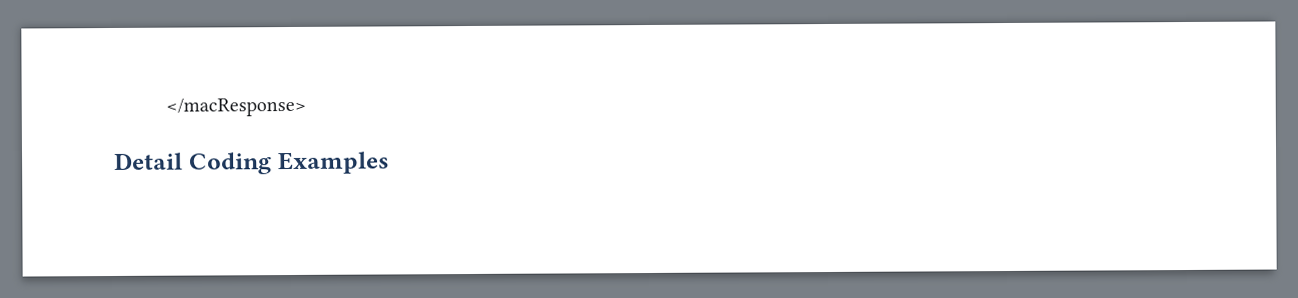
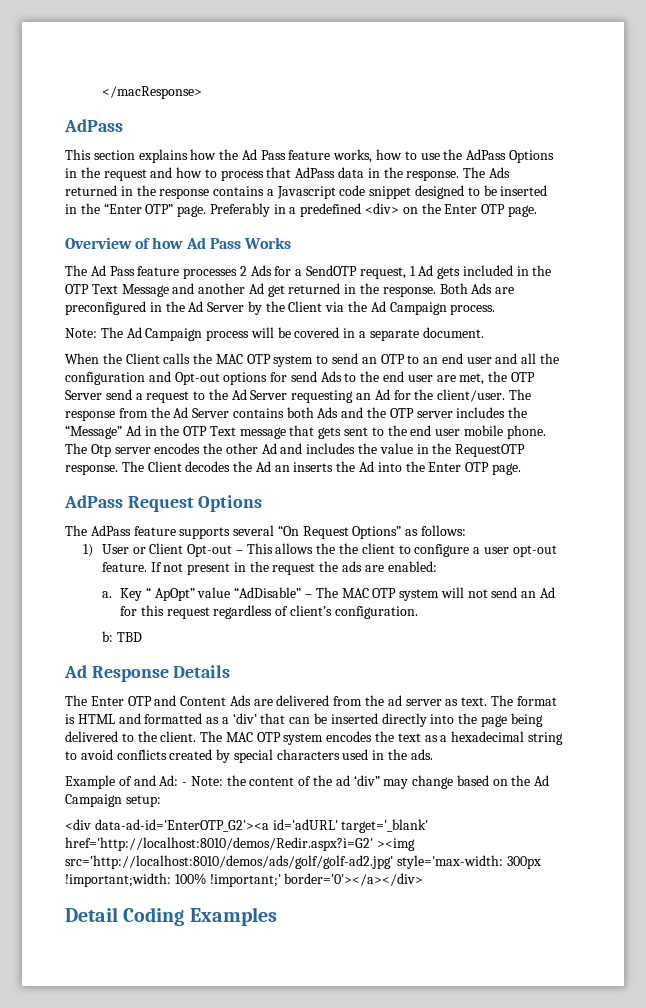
(307, 107) none -> [64,119,123,132] [65,149,554,163] [65,167,510,181] [65,185,548,199] [65,203,537,217] [65,237,291,249] [65,265,552,279] [65,283,515,297] [65,301,496,315] [65,327,484,341] [65,353,560,367] [65,371,535,385] [65,389,531,403] [65,407,528,421] [65,425,546,439] [65,443,526,457] [65,461,521,475] [64,495,263,512] [65,525,467,539] [83,543,557,557] [101,561,437,575] [101,587,556,601] [120,605,418,619] [101,631,142,642] [64,665,231,682] [65,695,557,706] [65,713,543,727] [65,731,563,745] [65,749,433,763] [65,775,550,789] [65,794,161,807] [65,819,429,833] [65,837,415,851] [65,855,541,869] [65,873,424,887] // AdPass // This section explains how the Ad Pass feature works, how to use the AdPass Options in the request and how to process that AdPass data in the response. The Ads returned in the response contains a Javascript code snippet designed to be inserted in the “Enter OTP” page. Preferably in a predefined <div> on the Enter OTP page. // Overview of how Ad Pass Works // The Ad Pass feature processes 2 Ads for a SendOTP request, 1 Ad gets included in the OTP Text Message and another Ad get returned in the response. Both Ads are preconfigured in the Ad Server by the Client via the Ad Campaign process. // Note: The Ad Campaign process will be covered in a separate document. // When the Client calls the MAC OTP system to send an OTP to an end user and all the configuration and Opt-out options for send Ads to the end user are met, the OTP Server send a request to the Ad Server requesting an Ad for the client/user. The response from the Ad Server contains both Ads and the OTP server includes the “Message” Ad in the OTP Text message that gets sent to the end user mobile phone. The Otp server encodes the other Ad and includes the value in the RequestOTP response. The Client decodes the Ad an inserts the Ad into the Enter OTP page. // AdPass Request Options // The AdPass feature supports several “On Request Options” as follows: // 1) User or Client Opt-out – This allows the the client to configure a user opt-out feature. If not present in the request the ads are enabled: // a. Key “ ApOpt” value “AdDisable” – The MAC OTP system will not send an Ad for this request regardless of client’s configuration. // b: TBD // Ad Response Details // The Enter OTP and Content Ads are delivered from the ad server as text. The format is HTML and formatted as a ‘div’ that can be inserted directly into the page being delivered to the client. The MAC OTP system encodes the text as a hexadecimal string to avoid conflicts created by special characters used in the ads. // Example of and Ad: - Note: the content of the ad ‘div” may change based on the Ad Campaign setup: // <div data-ad-id='EnterOTP_G2'><a id='adURL' target='_blank' href='http://localhost:8010/demos/Redir.aspx?i=G2' ><img src='http://localhost:8010/demos/ads/golf/golf-ad2.jpg' style='max-width: 300px !important;width: 100% !important;' border='0'></a></div>

